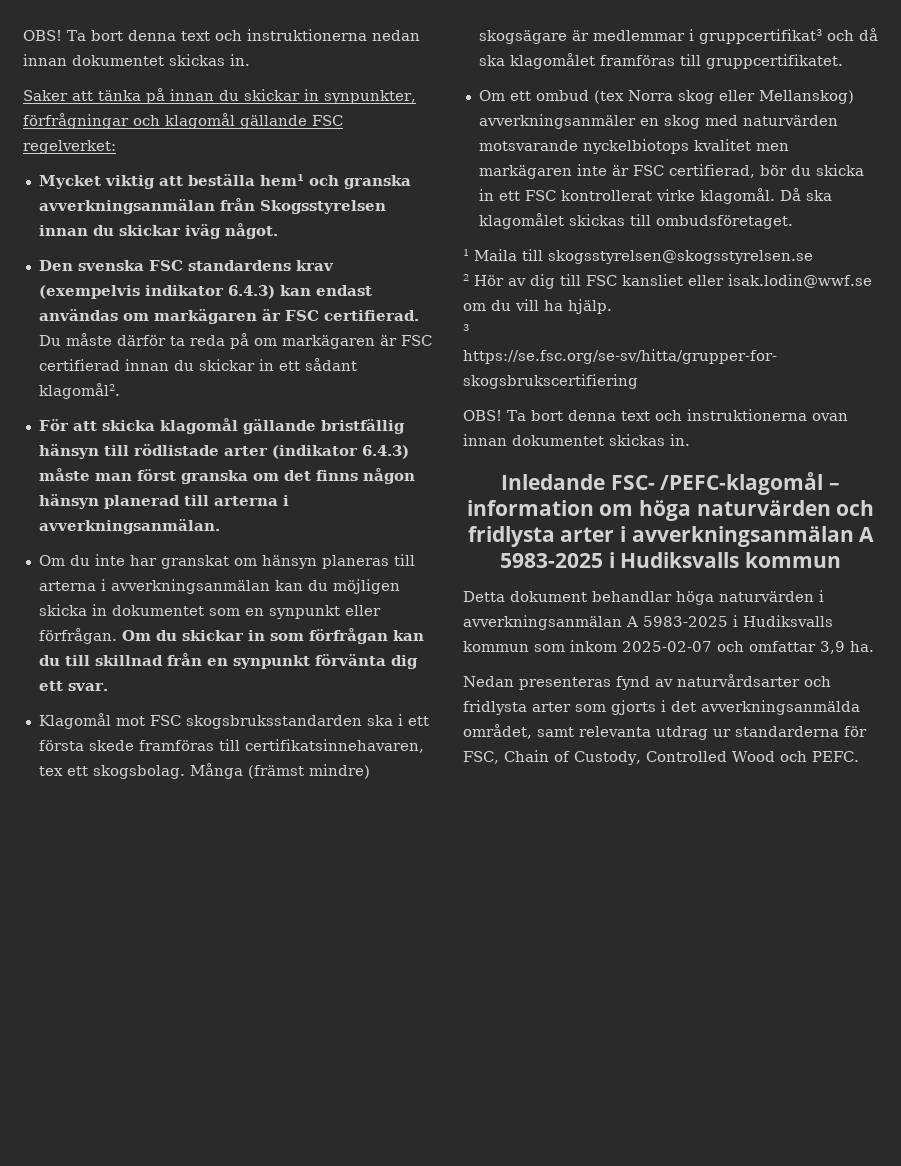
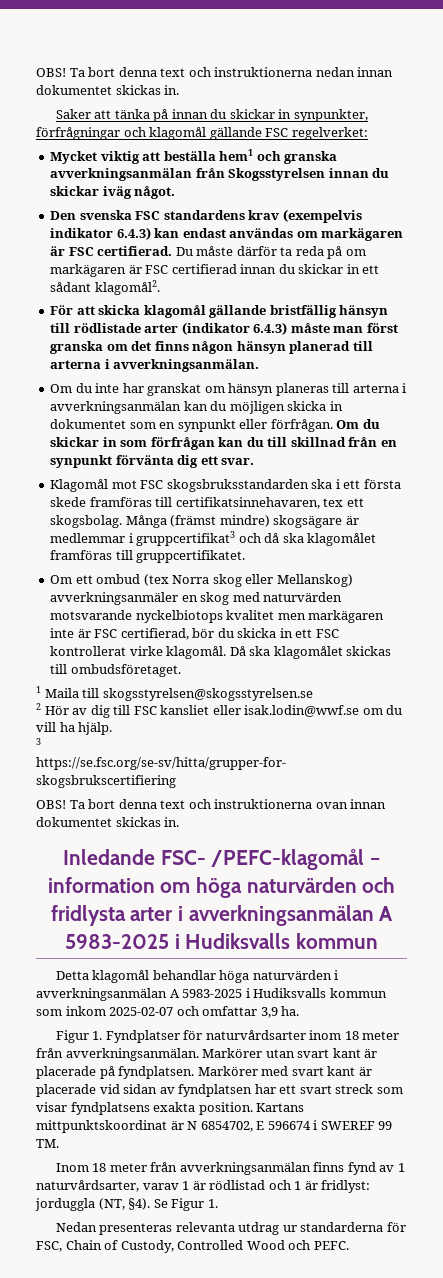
[510,591,587,602] dokument -> [92,970,150,983] klagomål
[463,674,831,690] [463,700,860,715] [463,724,574,739] Nedan presenteras fynd av naturvårdsarter och fridlysta arter som gjorts i det avverkningsanmälda området, samt -> [55,1030,400,1043] [36,1048,378,1061] [36,1066,372,1079] [36,1084,403,1097] [36,1102,305,1115] [36,1120,393,1133] [36,1139,59,1148] [55,1162,405,1175] [36,1180,371,1193] [35,1198,218,1211] [55,1222,173,1235] Figur 1. Fyndplatser för naturvårdsarter inom 18 meter från avverkningsanmälan. Markörer utan svart kant är placerade på fyndplatsen. Markörer med svart kant är placerade vid sidan av fyndplatsen har ett svart streck som visar fyndplatsens exakta position. Kartans mittpunktskoordinat är N 6854702, E 596674 i SWEREF 99 TM. // Inom 18 meter från avverkningsanmälan finns fynd av 1 naturvårdsarter, varav 1 är rödlistad och 1 är fridlyst: jorduggla (NT, §4). Se Figur 1. // Nedan presenteras

